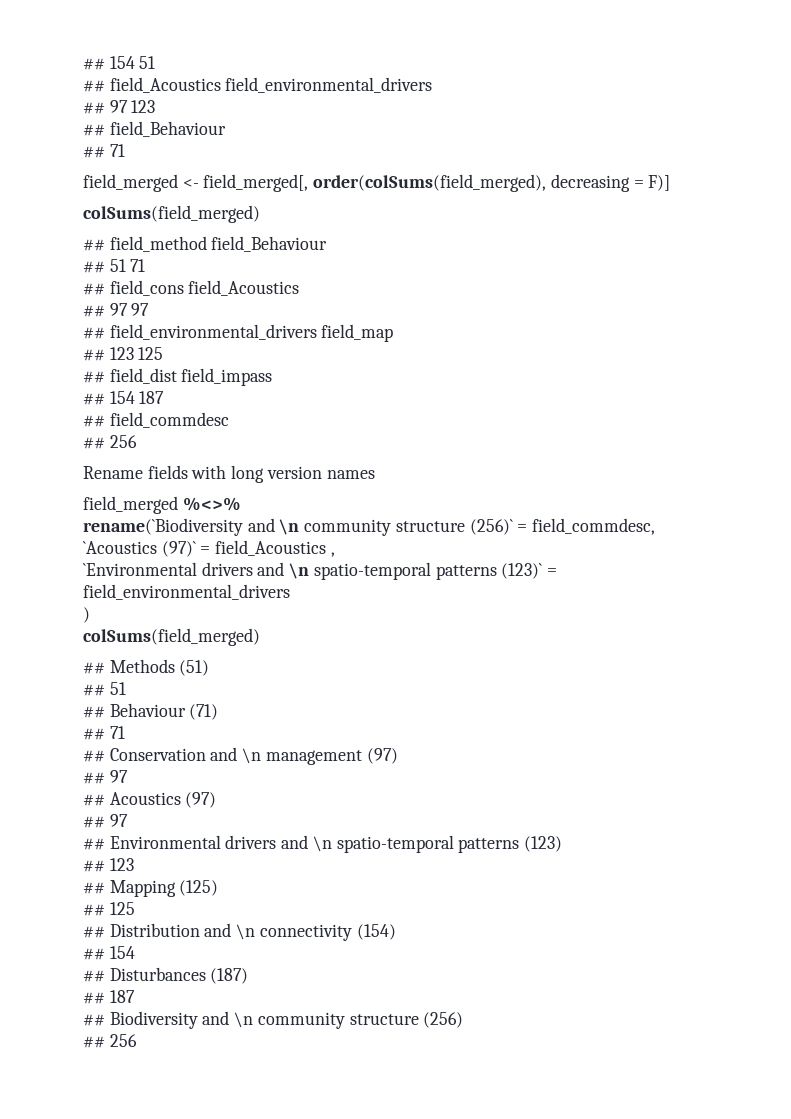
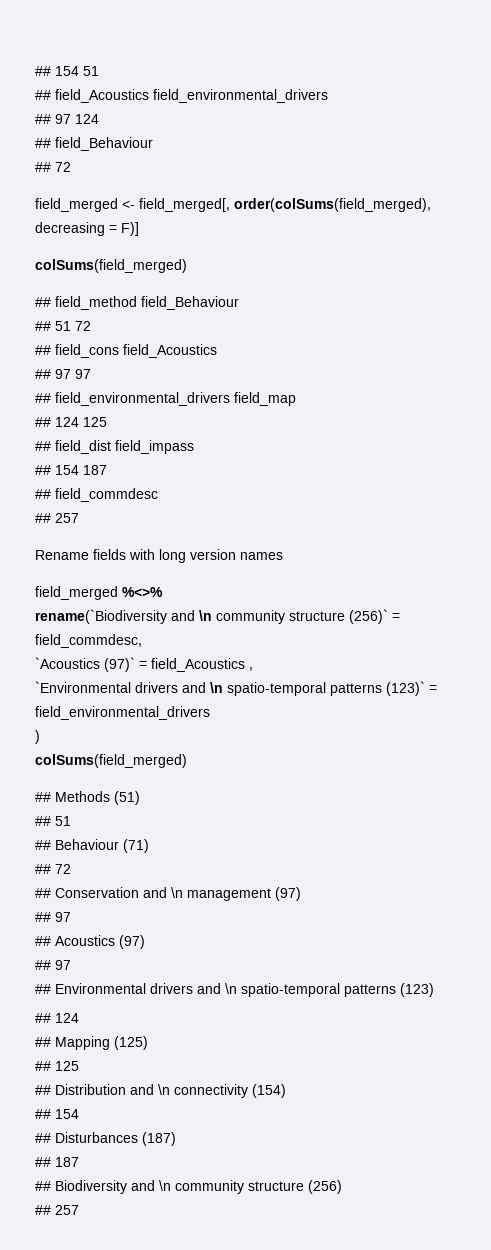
[131,100,156,113] 123 -> [75,114,99,124] 124
[109,144,125,157] 71 -> [55,162,71,172] 72
[130,259,146,272] 71 -> [75,321,91,331] 72
[109,347,134,360] 123 -> [55,417,79,427] 124
[109,435,137,448] 256 -> [55,513,79,523] 257
[109,726,125,739] 71 -> [55,864,71,874] 72
[109,858,134,871] 123 -> [55,1013,79,1023] 124
[109,1034,137,1047] 256 -> [55,1205,79,1215] 257

